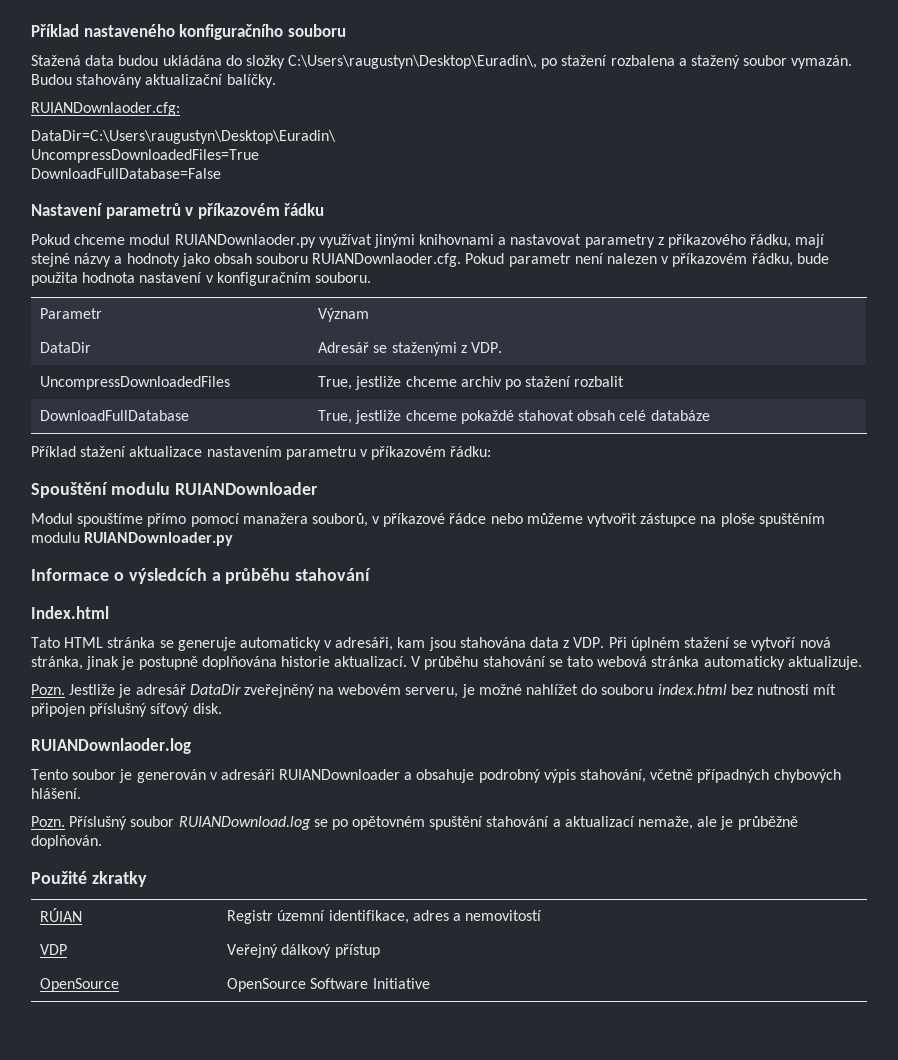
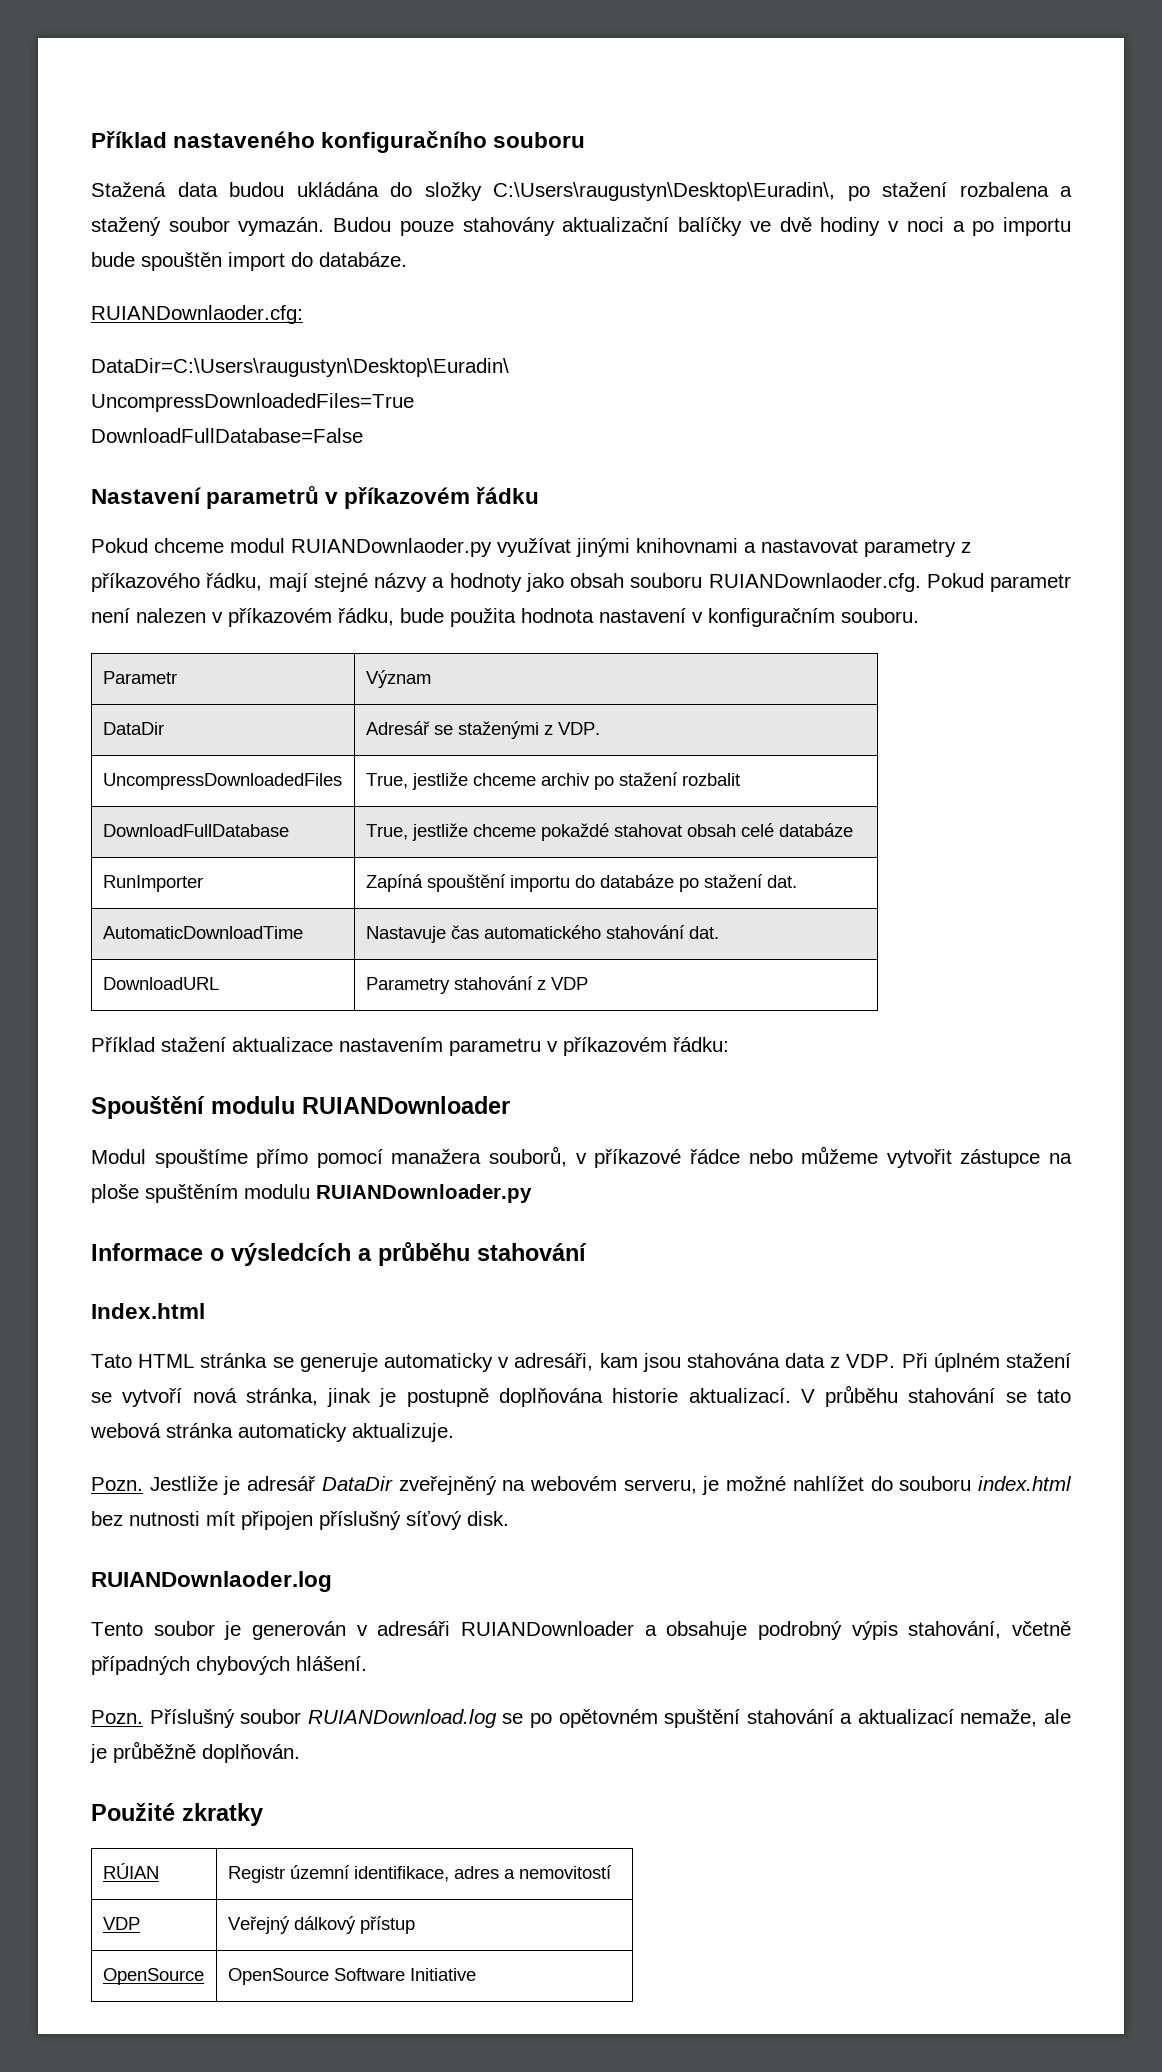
(72, 79) none -> [399,221,454,236] pouze
[226,74,276,88] balíčky. -> [678,217,1072,236] [91,252,407,271] balíčky ve dvě hodiny v noci a po importu bude spouštěn import do databáze.
(710, 415) none -> [102,875,203,892] [365,874,797,892] [102,926,303,939] [365,925,719,943] [102,977,219,990] [365,976,588,994] // RunImporter | Zapíná spouštění importu do databáze po stažení dat. // AutomaticDownloadTime | Nastavuje čas automatického stahování dat. // DownloadURL | Parametry stahování z VDP

